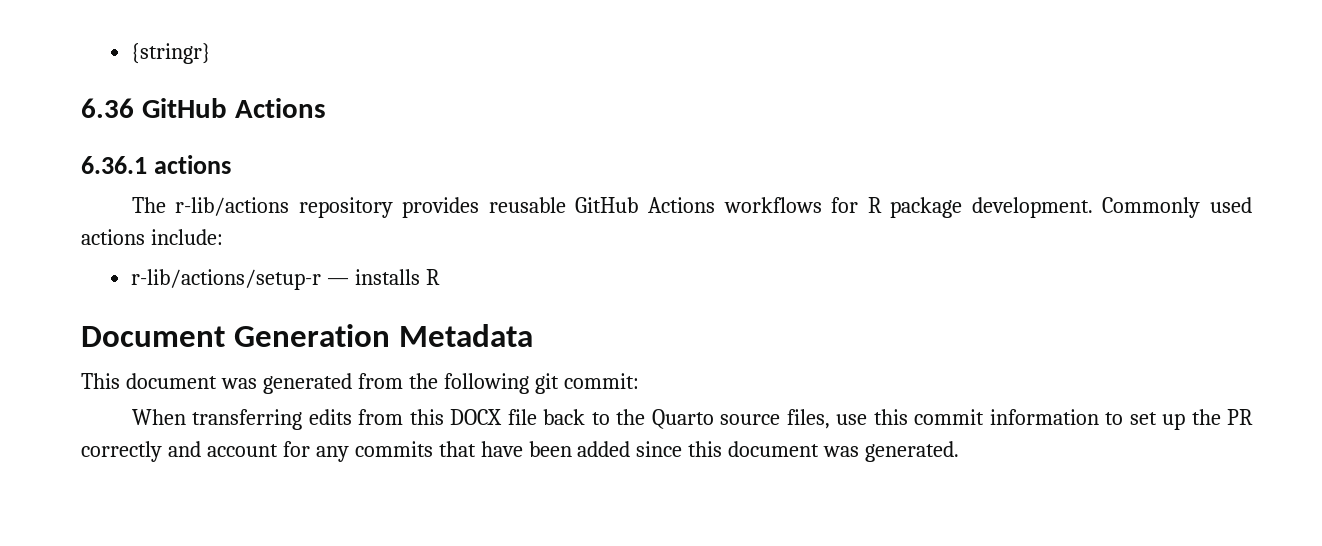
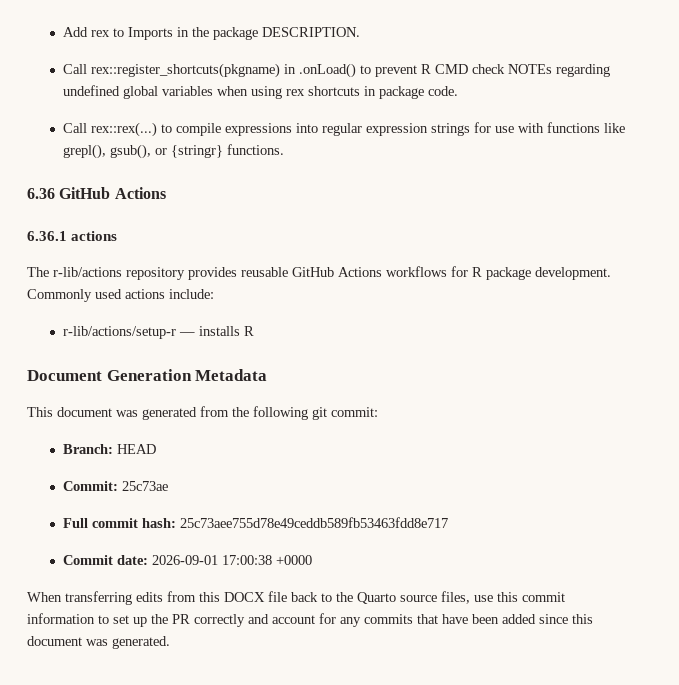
(131, 53) none -> [63,27,361,40] [63,63,611,78] [63,85,459,99] [63,122,626,137] [63,144,168,159] Add rex to Imports in the package DESCRIPTION. // Call rex::register_shortcuts(pkgname) in .onLoad() to prevent R CMD check NOTEs regarding undefined global variables when using rex shortcuts in package code. // Call rex::rex(...) to compile expressions into regular expression strings for use with functions like grepl(), gsub(), or
(212, 53) none -> [227,144,285,155] functions.
(639, 381) none -> [63,444,157,454] [63,481,169,491] [63,517,449,528] [63,555,313,565] // Branch: HEAD // Commit: 25c73ae // Full commit hash: 25c73aee755d78e49ceddb589fb53463fdd8e717 // Commit date: 2026-09-01 17:00:38 +0000

